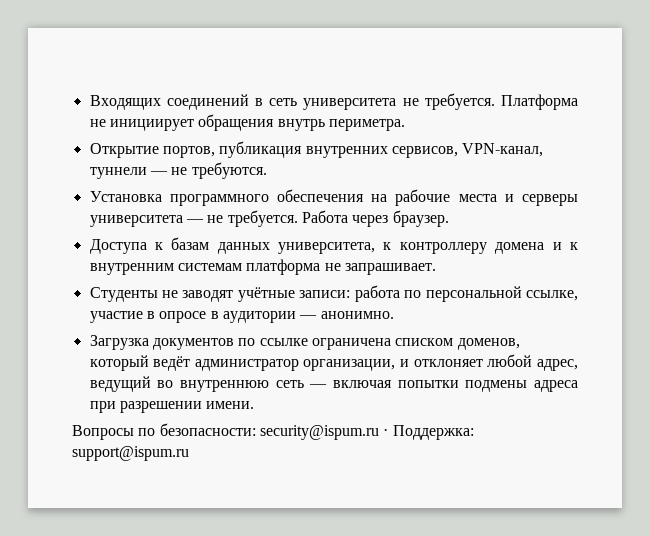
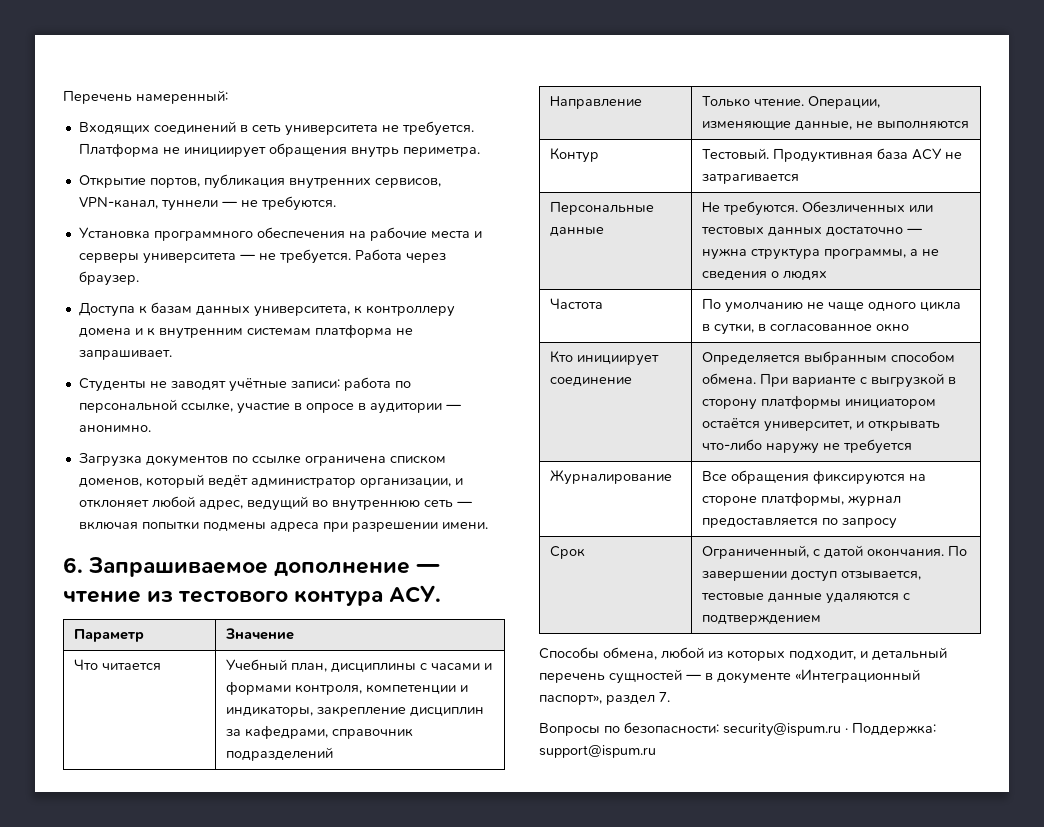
(89, 102) none -> [63,90,228,104] Перечень намеренный: //
(255, 405) none -> [63,557,441,577] [63,585,442,606] [74,629,145,642] [225,628,295,640] [74,659,162,671] [226,659,493,672] [226,681,469,695] [226,706,485,717] [226,725,414,739] [226,747,334,761] [550,96,643,109] [702,96,881,109] [702,121,970,130] [550,148,600,163] [702,148,963,163] [702,174,800,184] [550,201,655,215] [550,227,605,236] [702,201,934,216] [701,227,923,236] [702,248,940,260] [702,271,828,280] [550,298,604,309] [702,298,962,313] [702,323,910,335] [550,351,660,366] [550,377,633,386] [702,351,956,365] [702,373,957,388] [702,395,937,410] [702,418,941,432] [702,439,913,454] [550,470,673,485] [702,470,927,485] [702,492,902,507] [702,518,898,529] [550,546,586,559] [702,545,968,559] [702,571,922,582] [701,593,911,604] [702,614,822,625] [539,647,947,661] [539,669,920,684] [539,692,670,705] // 6. Запрашиваемое дополнение — чтение из тестового контура АСУ. // Параметр | Значение // Что читается | Учебный план, дисциплины с часами и формами контроля, компетенции и индикаторы, закрепление дисциплин за кафедрами, справочник подразделений // Направление | Только чтение. Операции, изменяющие данные, не выполняются // Контур | Тестовый. Продуктивная база АСУ не затрагивается // Персональные данные | Не требуются. Обезличенных или тестовых данных достаточно — нужна структура программы, а не сведения о людях // Частота | По умолчанию не чаще одного цикла в сутки, в согласованное окно // Кто инициирует соединение | Определяется выбранным способом обмена. При варианте с выгрузкой в сторону платформы инициатором остаётся университет, и открывать что-либо наружу не требуется // Журналирование | Все обращения фиксируются на стороне платформы, журнал предоставляется по запросу // Срок | Ограниченный, с датой окончания. По завершении доступ отзывается, тестовые данные удаляются с подтверждением // Способы обмена, любой из которых подходит, и детальный перечень сущностей — в документе «Интеграционный паспорт», раздел 7.

